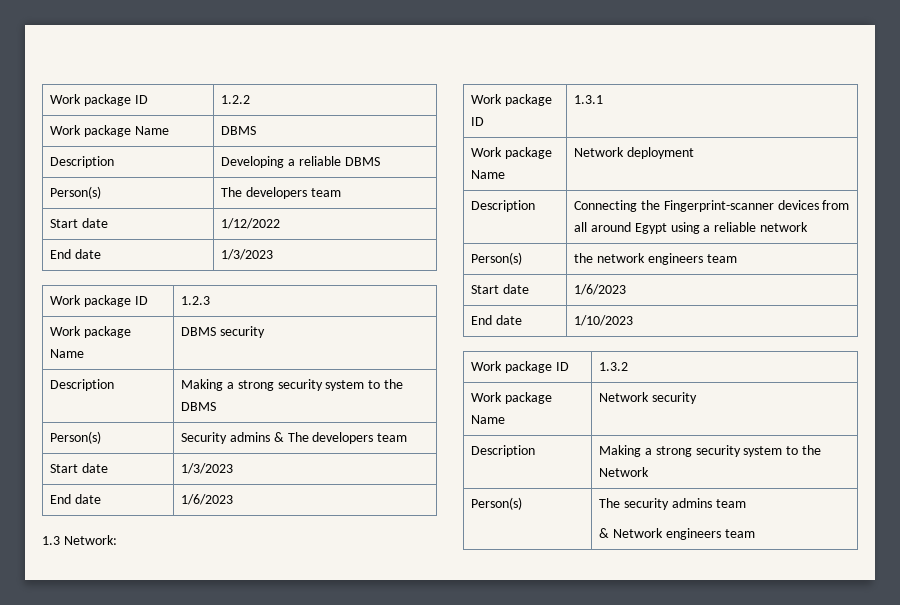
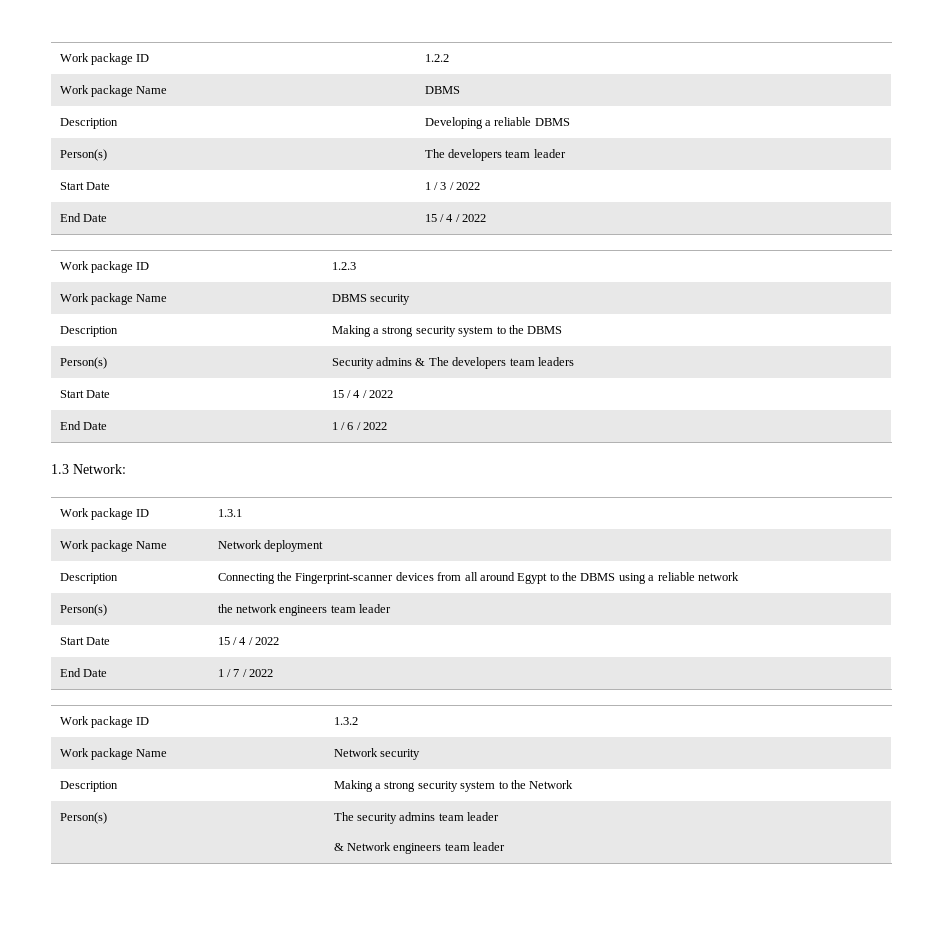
[50,218,109,228] [221,218,281,229] [50,249,102,259] [221,249,274,260] // Start date | 1/12/2022 // End date | 1/3/2023 -> [533,149,566,158] [59,182,111,190] [424,182,481,190] [59,213,108,222] [424,214,487,222] leader // Start Date | 1 / 3 / 2022 // End Date | 15 / 4 / 2022
[50,463,109,473] [181,463,234,474] [50,494,102,504] [181,494,234,505] // Start date | 1/3/2023 // End date | 1/6/2023 -> [537,357,574,366] [59,390,111,398] [331,390,394,398] [59,421,108,430] [331,422,388,430] leaders // Start Date | 15 / 4 / 2022 // End Date | 1 / 6 / 2022
(667, 228) none -> [549,572,616,581] to the DBMS
[471,284,530,294] [574,284,627,295] [471,315,523,325] [574,315,634,326] // Start date | 1/6/2023 // End date | 1/10/2023 -> [359,604,392,613] [59,637,111,645] [217,637,280,645] [59,668,108,677] [217,669,274,677] leader // Start Date | 15 / 4 / 2022 // End Date | 1 / 7 / 2022
(746, 503) none -> [467,812,500,821] leader
(755, 533) none -> [473,842,506,851] leader

